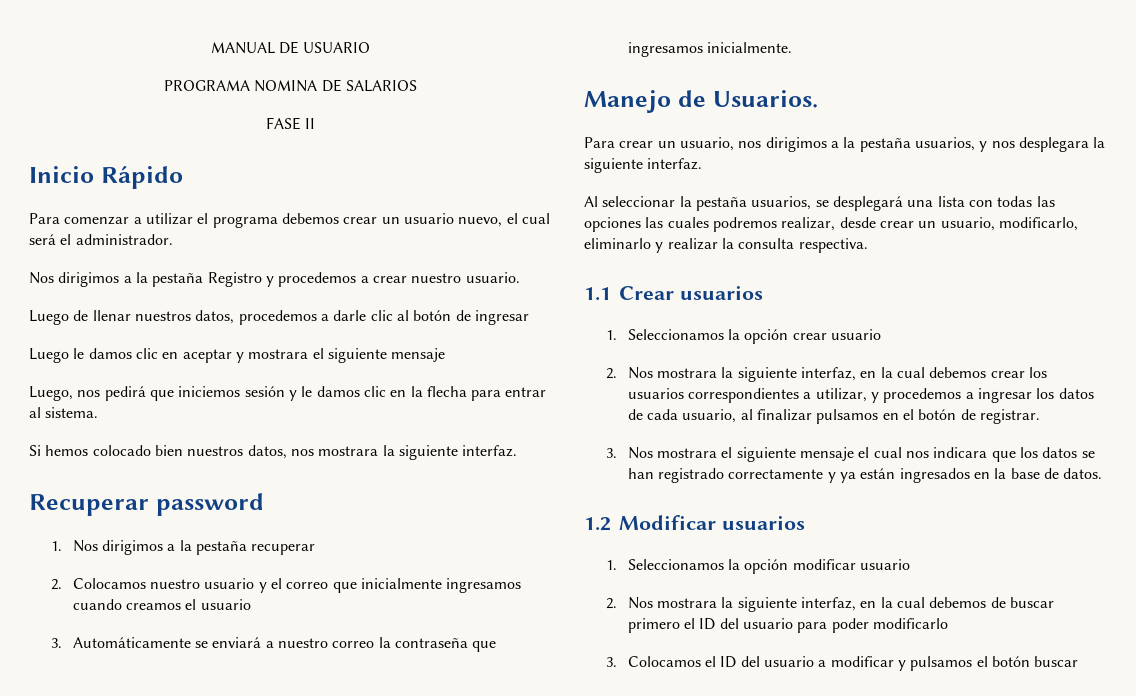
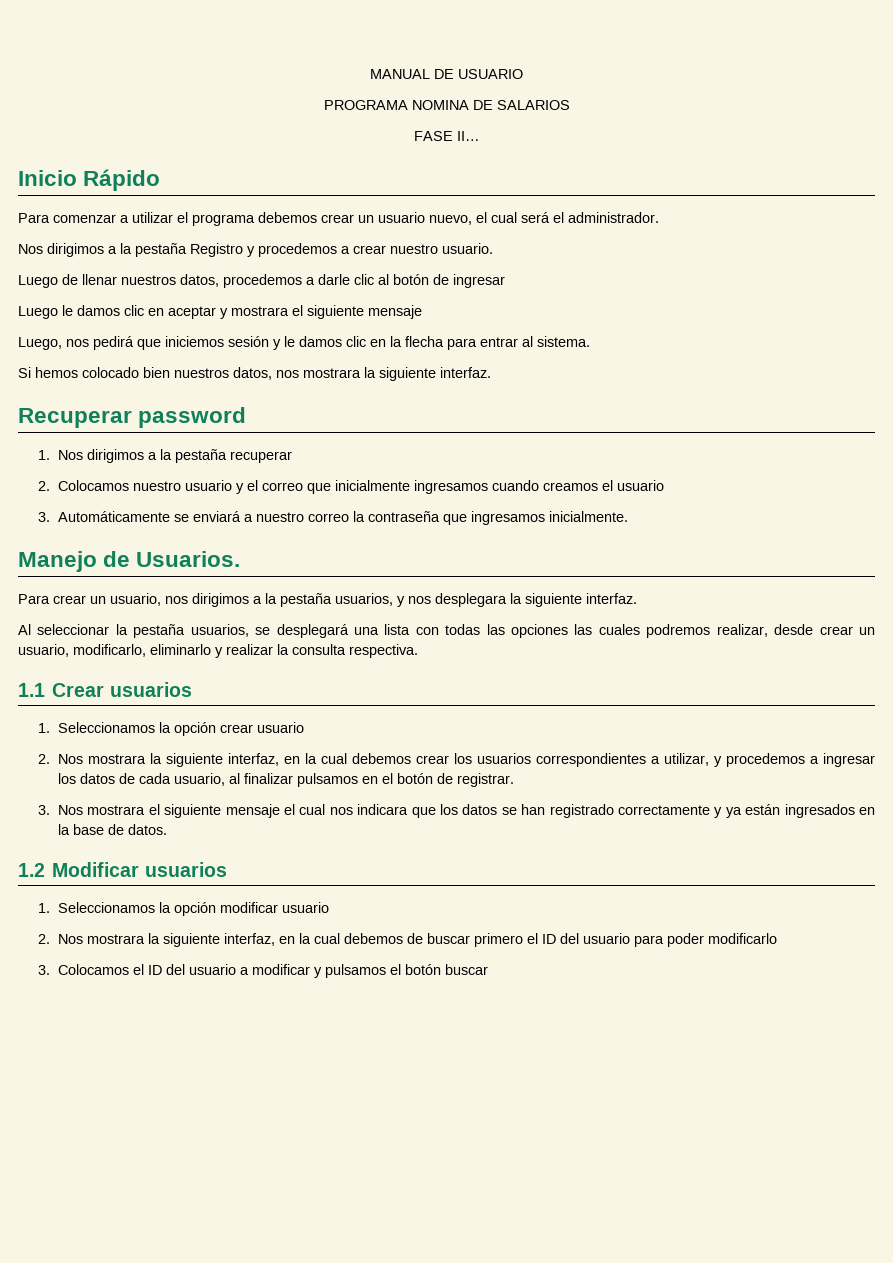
[305,118,316,129] II -> [456,131,480,141] II…

